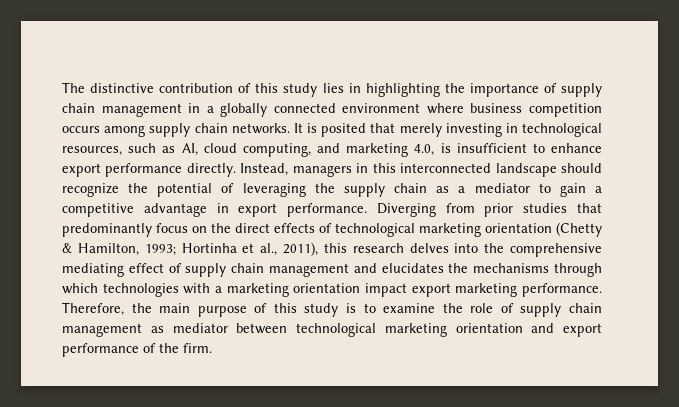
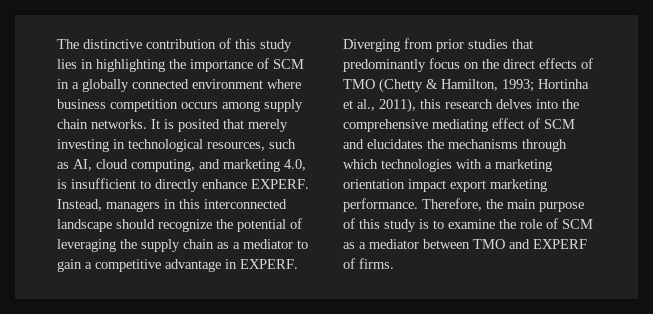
[560,83,602,97] [62,103,182,117] supply chain management -> [273,59,304,69] SCM
[551,143,603,153] [62,163,236,177] enhance export performance directly. -> [155,179,309,192] directly enhance EXPERF.
[238,203,368,217] export performance. -> [240,259,298,269] EXPERF.
[335,223,552,237] technological marketing orientation -> [343,79,375,89] TMO
[185,263,349,277] supply chain management -> [544,119,575,129] SCM
[520,303,602,317] [62,323,602,337] [62,343,212,357] supply chain management as mediator between technological marketing orientation and export performance of the firm. -> [562,219,593,229] [343,239,587,249] [343,258,394,269] SCM as a mediator between TMO and EXPERF of firms.

